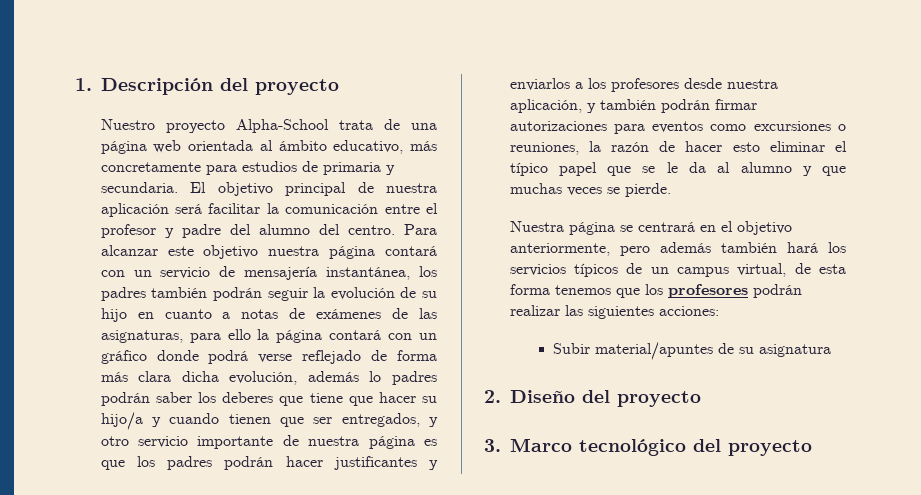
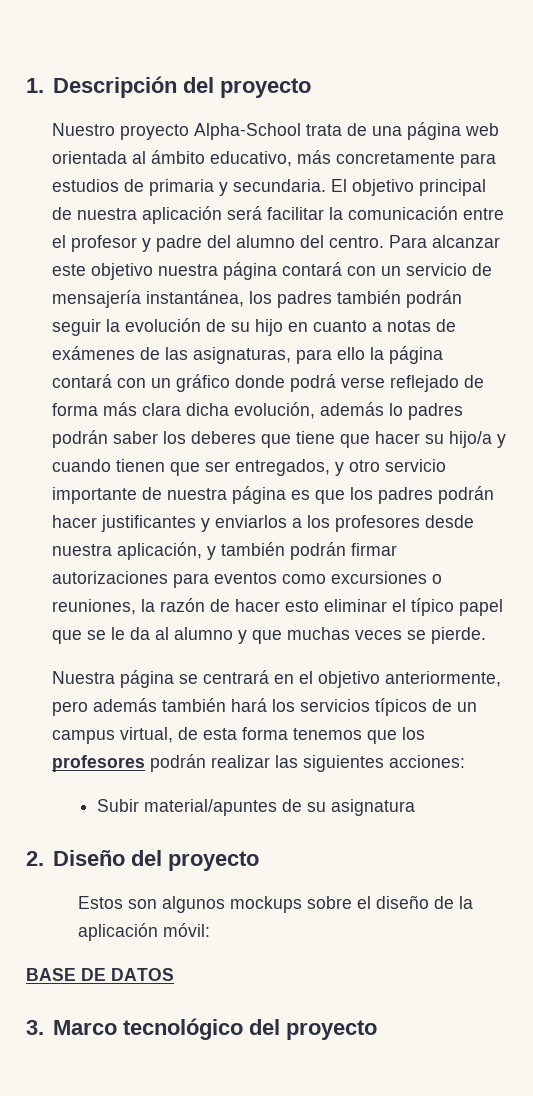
(701, 399) none -> [77,895,473,913] [77,923,210,941] [26,968,174,981] // Estos son algunos mockups sobre el diseño de la aplicación móvil: // BASE DE DATOS

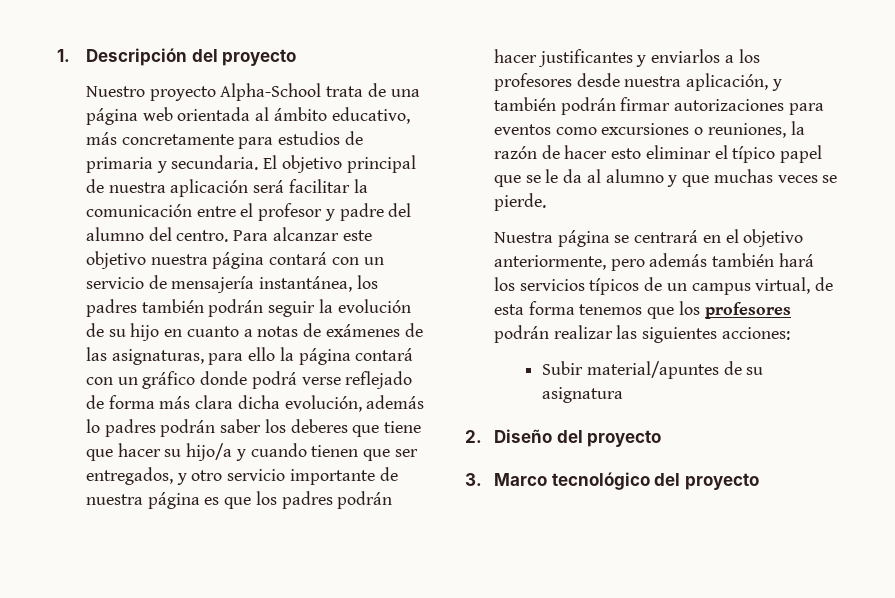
[77,895,473,913] [77,923,210,941] [26,968,174,981] // Estos son algunos mockups sobre el diseño de la aplicación móvil: // BASE DE DATOS -> (662, 438) none

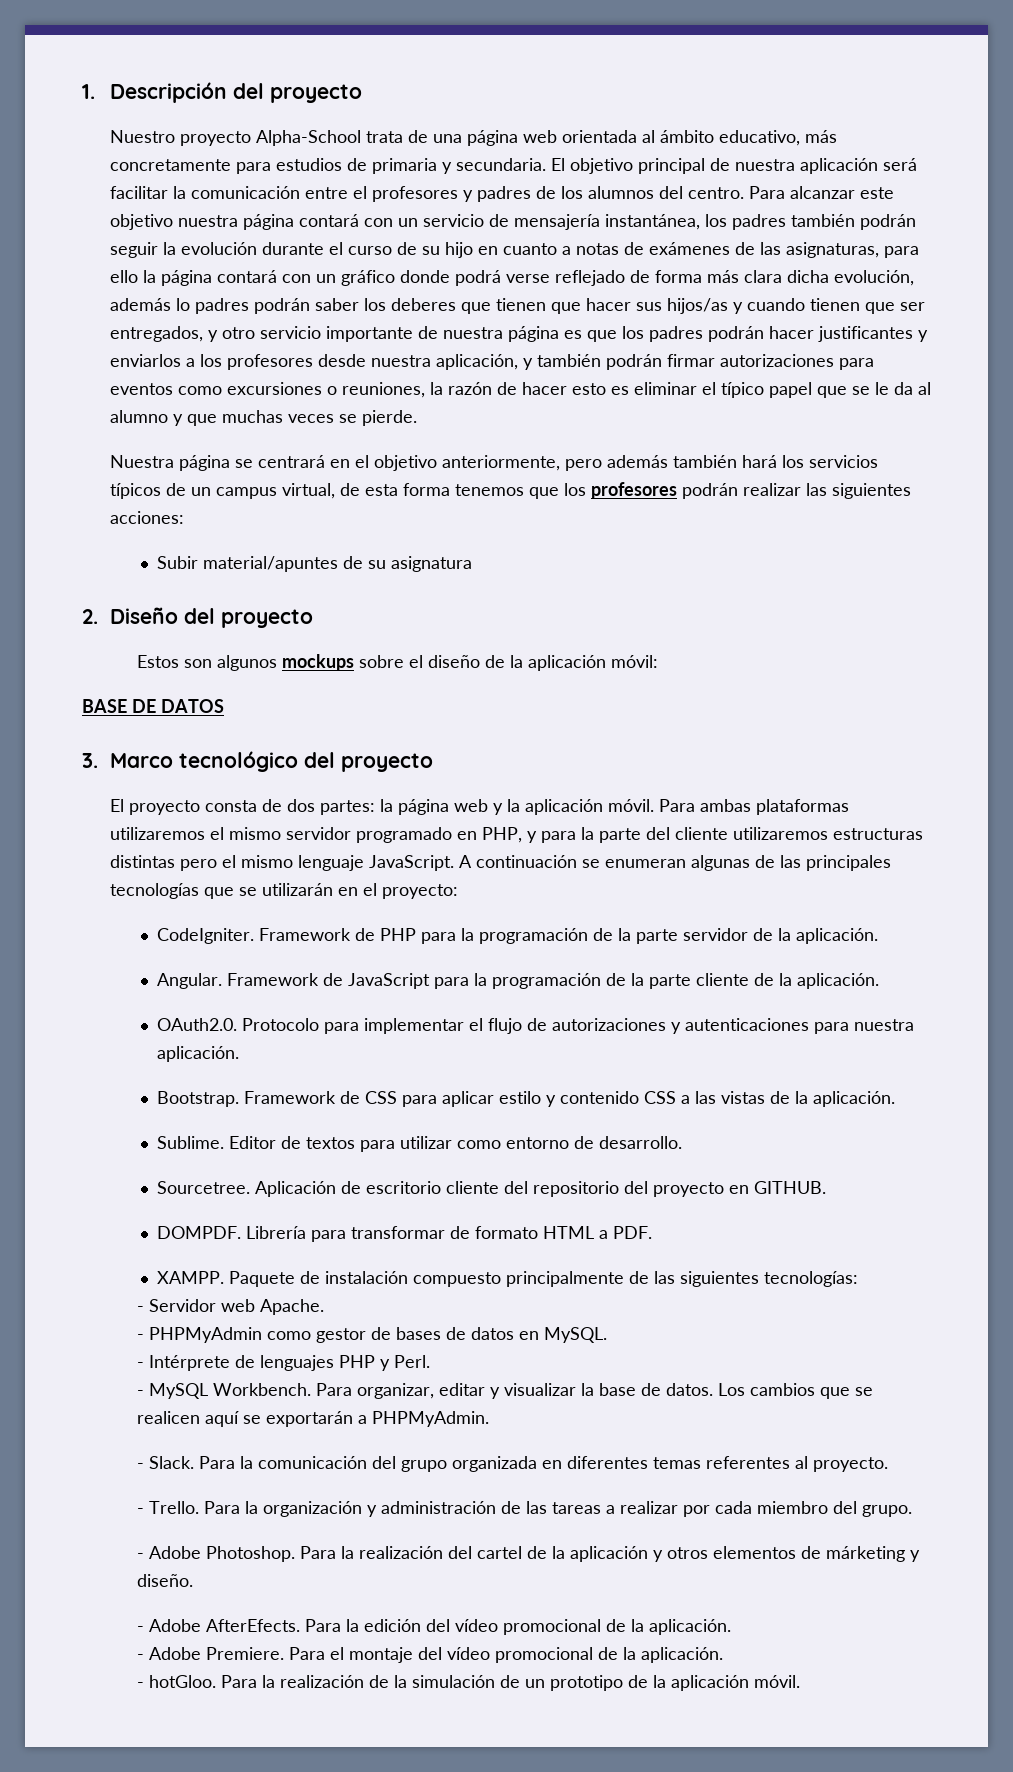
[258,203,412,221] [85,227,144,241] profesor y padre del alumno -> [371,186,654,202] profesores y padres de los alumnos
(411, 306) none -> [261,242,392,255] durante el curso
[384,421,422,433] tiene -> [495,298,546,311] tienen
[164,443,233,461] su hijo/a -> [635,298,728,314] sus hijos/as
(642, 153) none -> [610,386,629,395] es
(662, 438) none -> [137,654,659,671] [82,699,224,713] // Estos son algunos mockups sobre el diseño de la aplicación móvil: // BASE DE DATOS
(759, 481) none -> [109,799,849,815] [109,827,923,843] [109,855,891,871] [109,883,458,899] [157,928,879,944] [157,973,880,989] [157,1018,915,1034] [157,1046,240,1062] [157,1091,896,1107] [157,1136,683,1152] [157,1181,827,1197] [157,1226,653,1242] [157,1271,859,1287] [137,1299,325,1315] [137,1327,608,1343] [137,1355,431,1371] [137,1383,874,1399] [137,1411,490,1427] [137,1456,889,1472] [137,1501,913,1517] [137,1546,921,1562] [137,1574,194,1587] [137,1619,732,1635] [137,1647,724,1663] [137,1675,801,1691] // El proyecto consta de dos partes: la página web y la aplicación móvil. Para ambas plataformas utilizaremos el mismo servidor programado en PHP, y para la parte del cliente utilizaremos estructuras distintas pero el mismo lenguaje JavaScript. A continuación se enumeran algunas de las principales tecnologías que se utilizarán en el proyecto: // CodeIgniter. Framework de PHP para la programación de la parte servidor de la aplicación. // Angular. Framework de JavaScript para la programación de la parte cliente de la aplicación. // OAuth2.0. Protocolo para implementar el flujo de autorizaciones y autenticaciones para nuestra aplicación. // Bootstrap. Framework de CSS para aplicar estilo y contenido CSS a las vistas de la aplicación. // Sublime. Editor de textos para utilizar como entorno de desarrollo. // Sourcetree. Aplicación de escritorio cliente del repositorio del proyecto en GITHUB. // DOMPDF. Librería para transformar de formato HTML a PDF. // XAMPP. Paquete de instalación compuesto principalmente de las siguientes tecnologías: // - Servidor web Apache. // - PHPMyAdmin como gestor de bases de datos en MySQL. // - Intérprete de lenguajes PHP y Perl. // - MySQL Workbench. Para organizar, editar y visualizar la base de datos. Los cambios que se realicen aquí se exportarán a PHPMyAdmin. // - Slack. Para la comunicación del grupo organizada en diferentes temas referentes al proyecto. // - Trello. Para la organización y administración de las tareas a realizar por cada miembro del grupo. // - Adobe Photoshop. Para la realización del cartel de la aplicación y otros elementos de márketing y diseño. // - Adobe AfterEfects. Para la edición del vídeo promocional de la aplicación. // - Adobe Premiere. Para el montaje del vídeo promocional de la aplicación. // - hotGloo. Para la realización de la simulación de un prototipo de la aplicación móvil.

